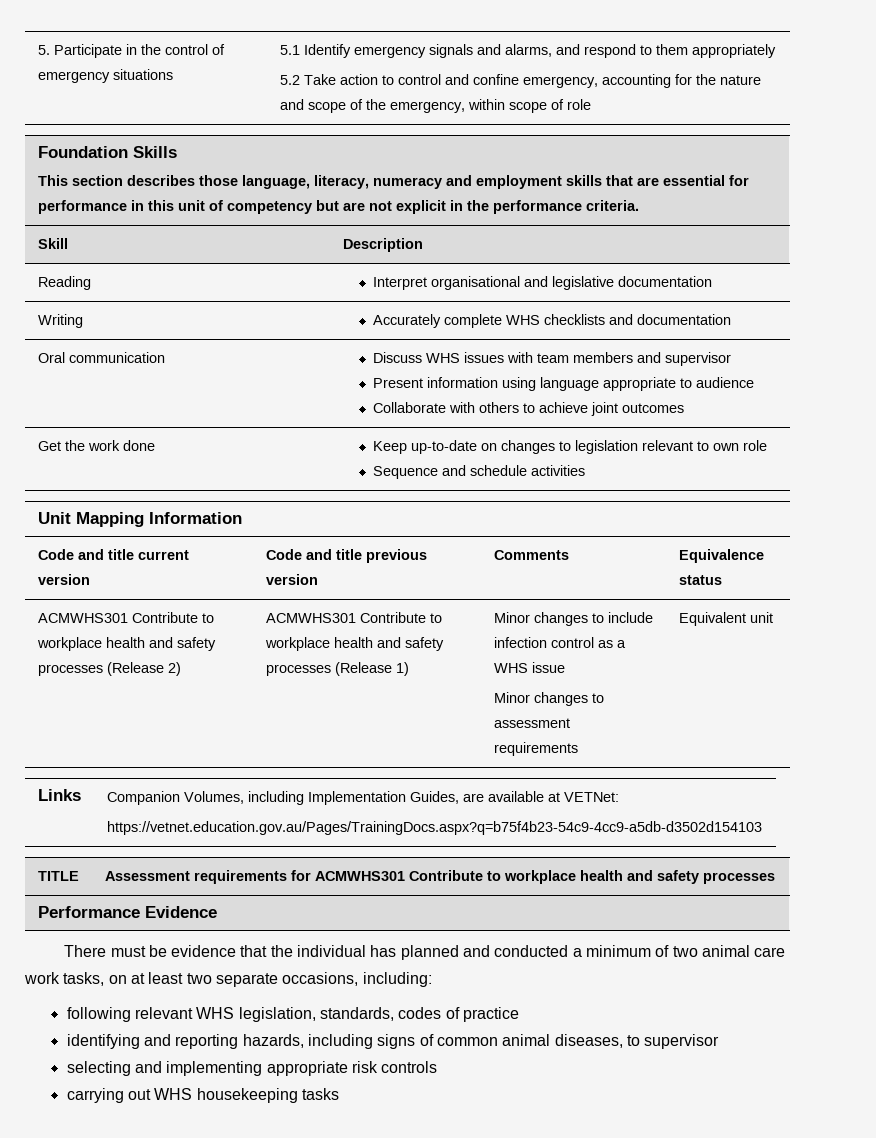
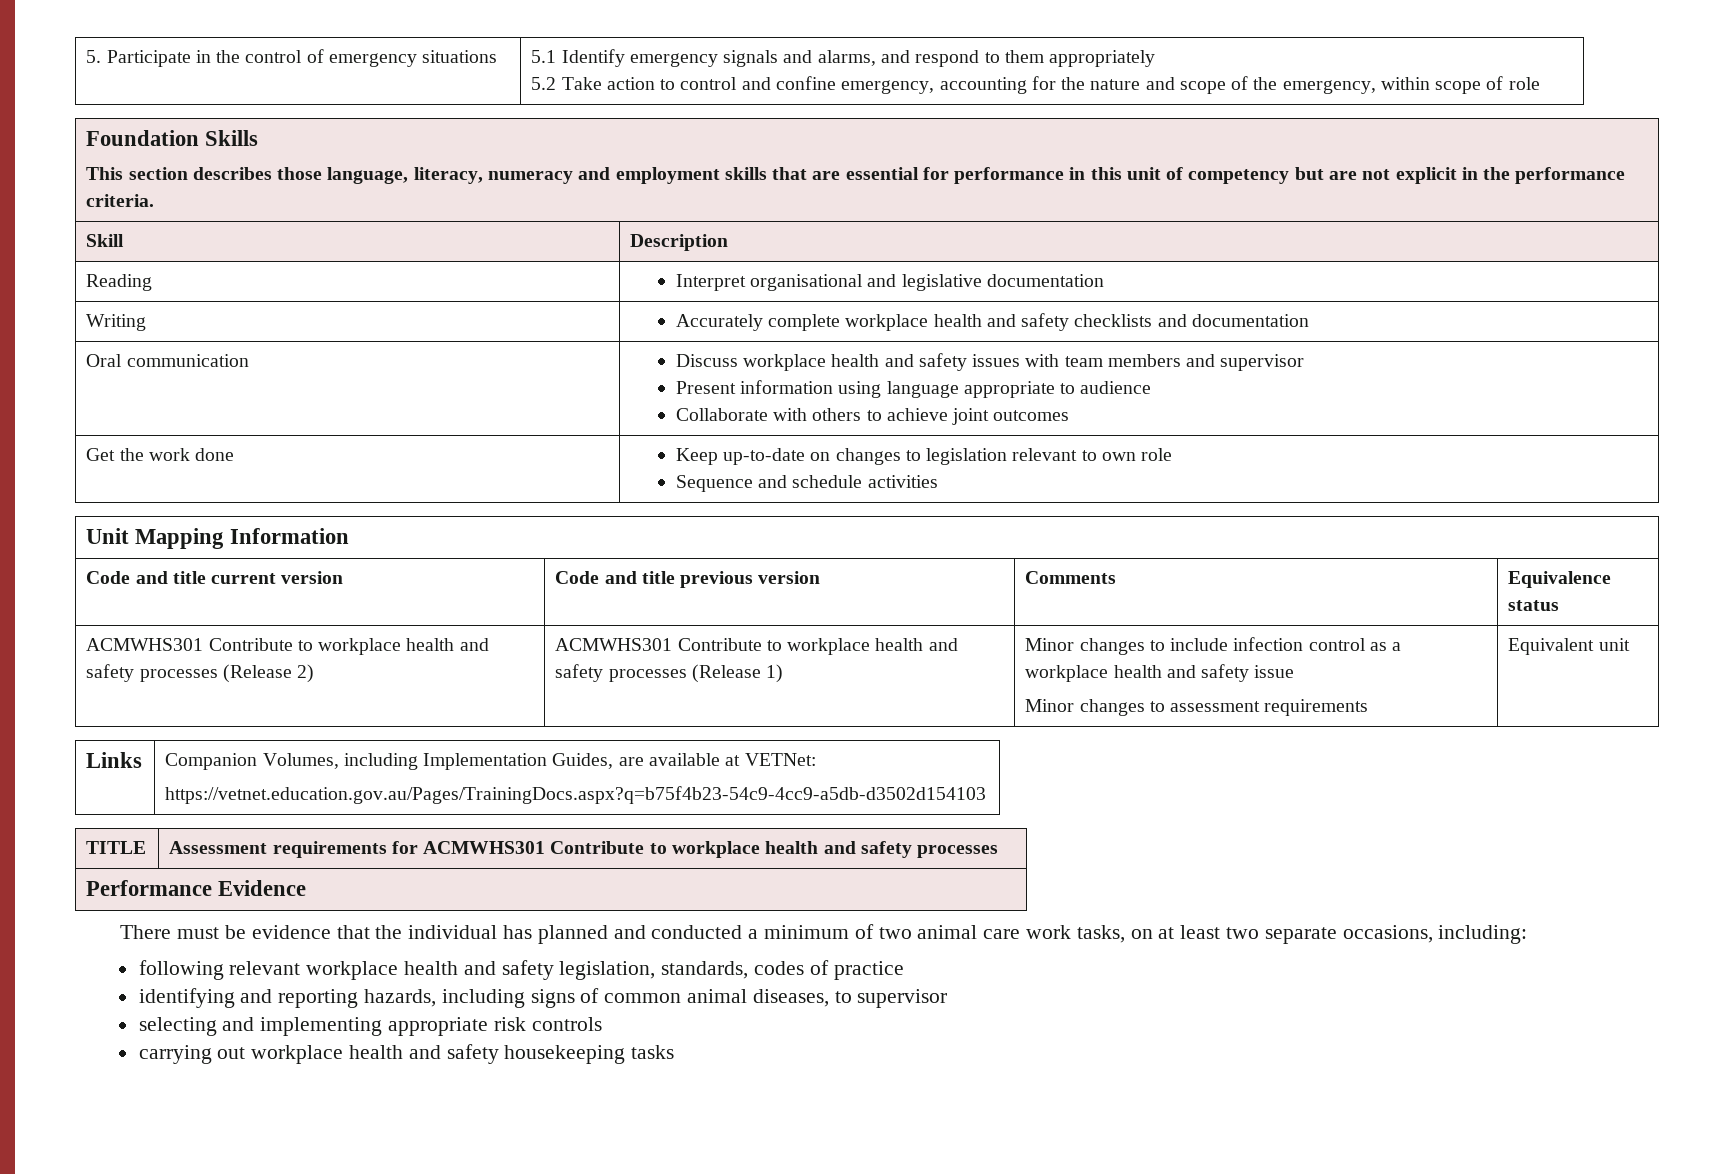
[505,315,540,325] WHS -> [845,313,1070,331] workplace health and safety
[425,353,460,363] WHS -> [743,353,967,371] workplace health and safety
[493,663,528,673] WHS -> [1025,664,1250,682] workplace health and safety
[196,1007,235,1019] WHS -> [306,960,554,980] workplace health and safety
[154,1088,193,1100] WHS -> [251,1044,499,1064] workplace health and safety

